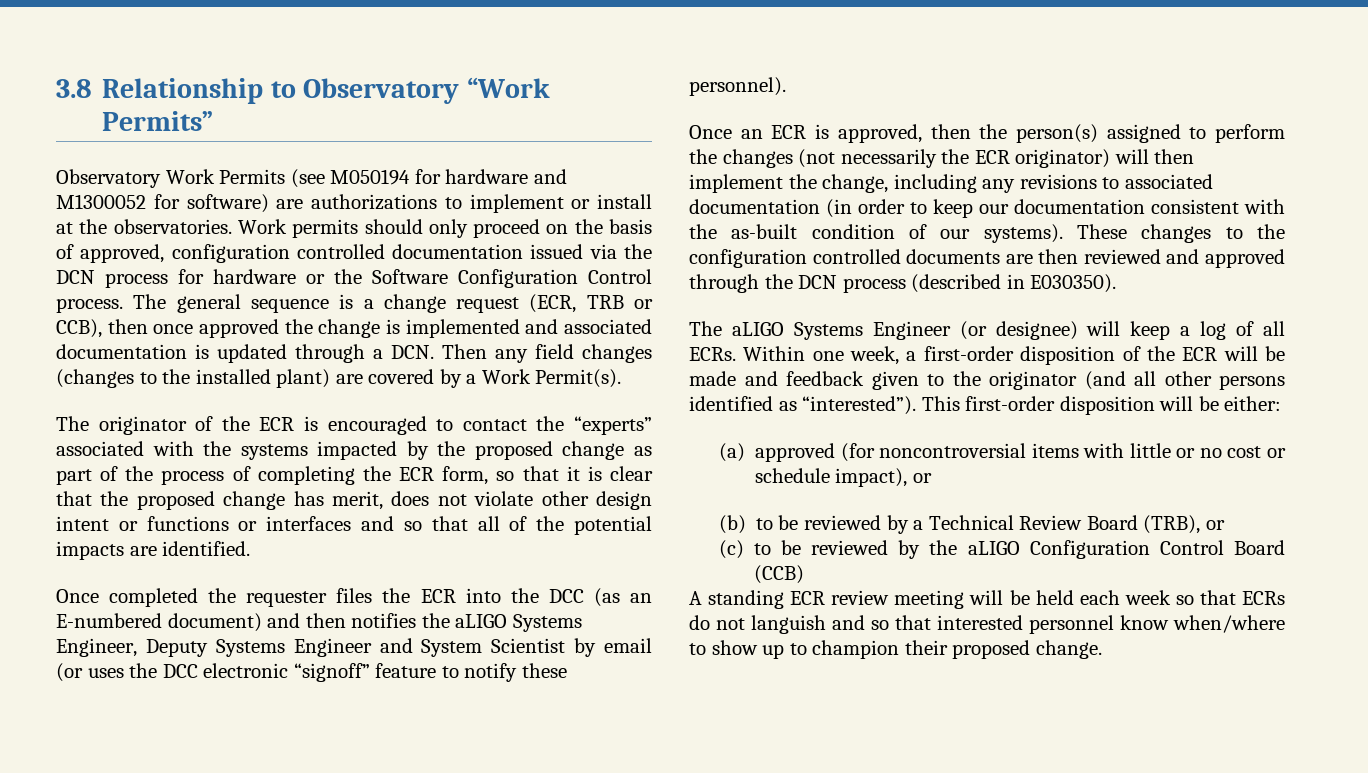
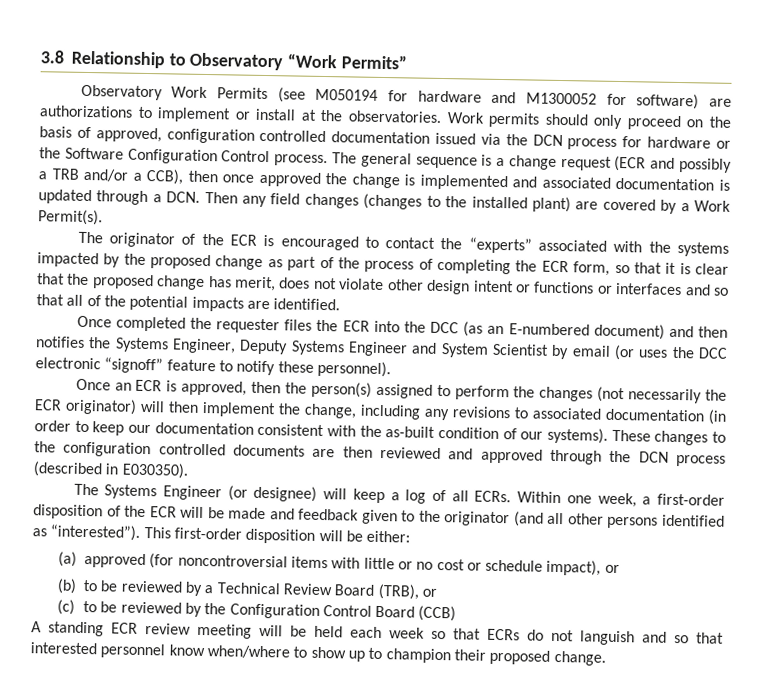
[529,294,653,313] (ECR, TRB or -> [614,155,733,173] [38,168,142,182] (ECR and possibly a TRB and/or a
[455,614,508,628] aLIGO -> (112, 343) none
[731,322,784,336] aLIGO -> (99, 489) none
[967,541,1020,555] aLIGO -> (227, 609) none

